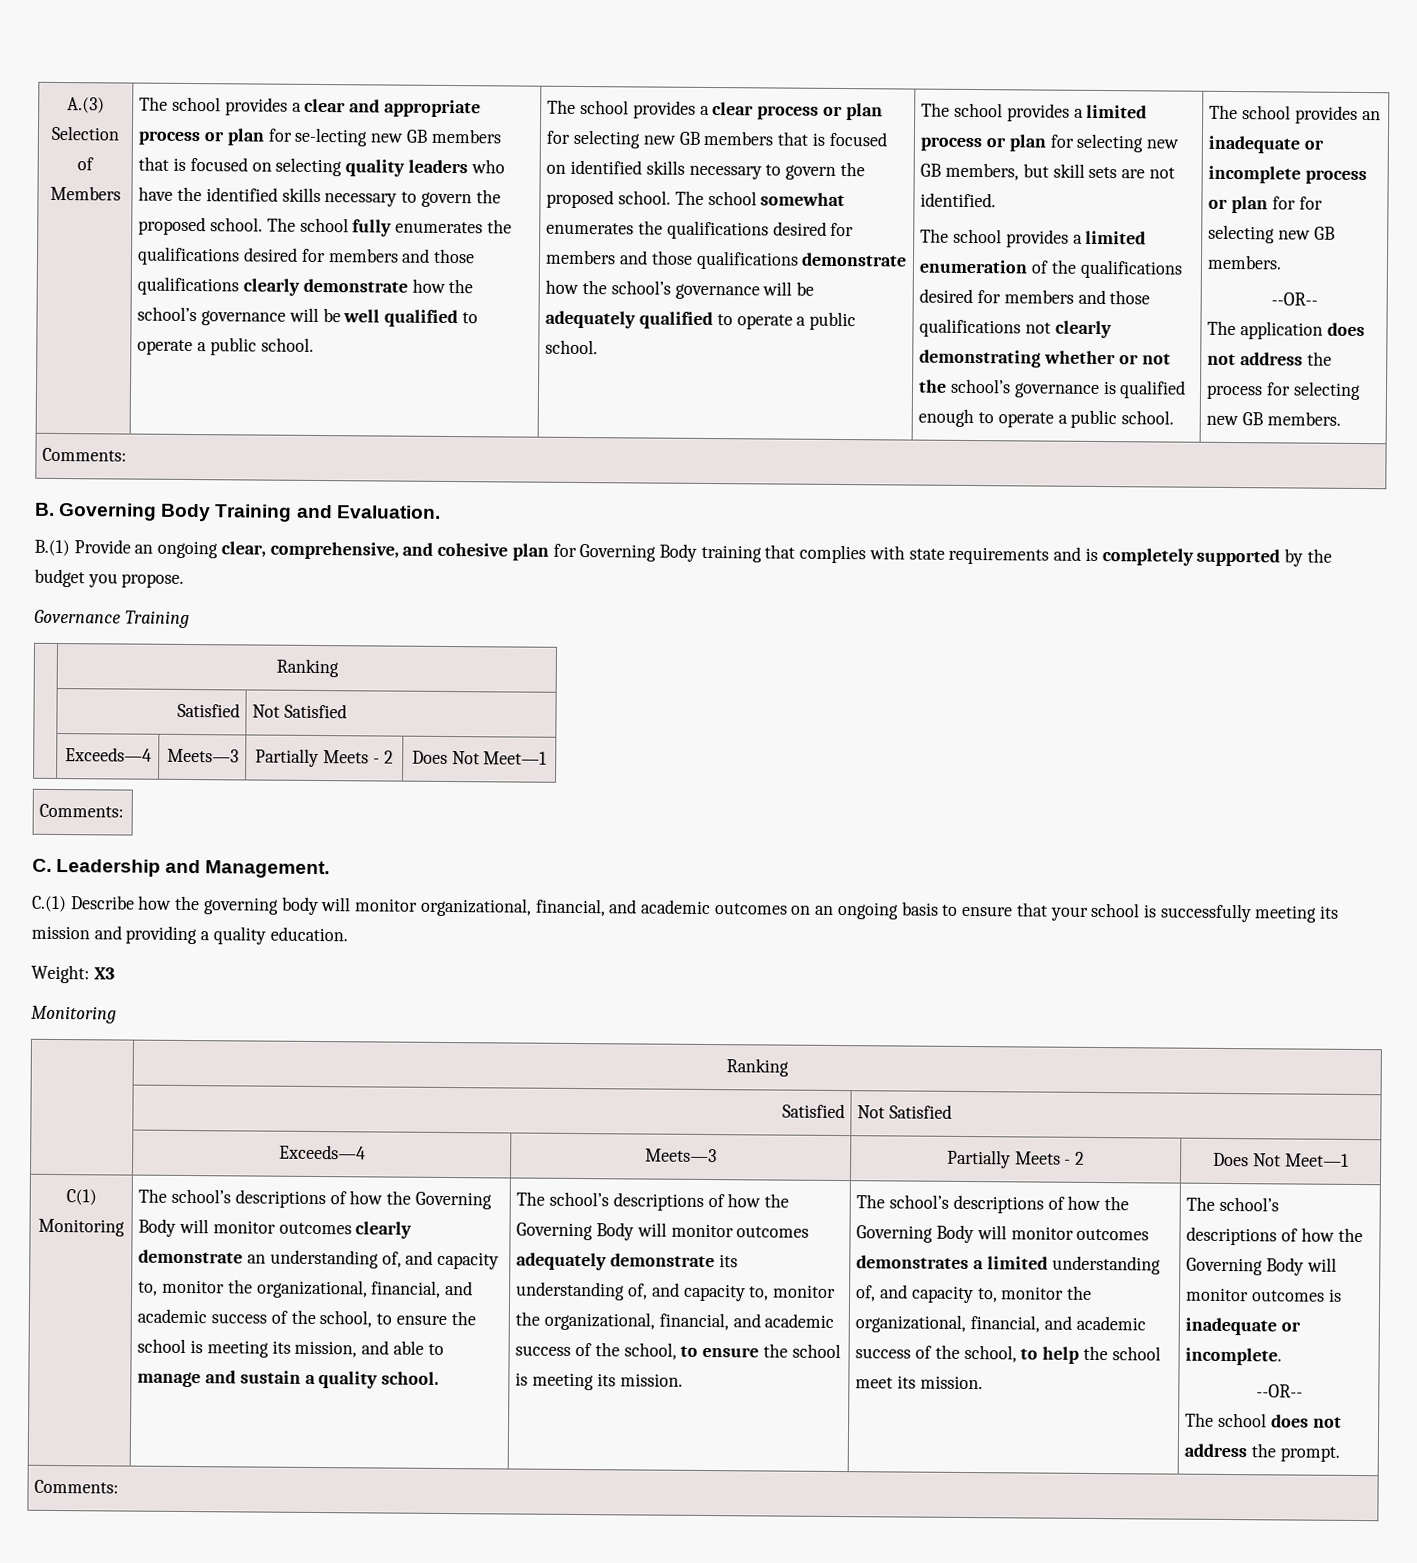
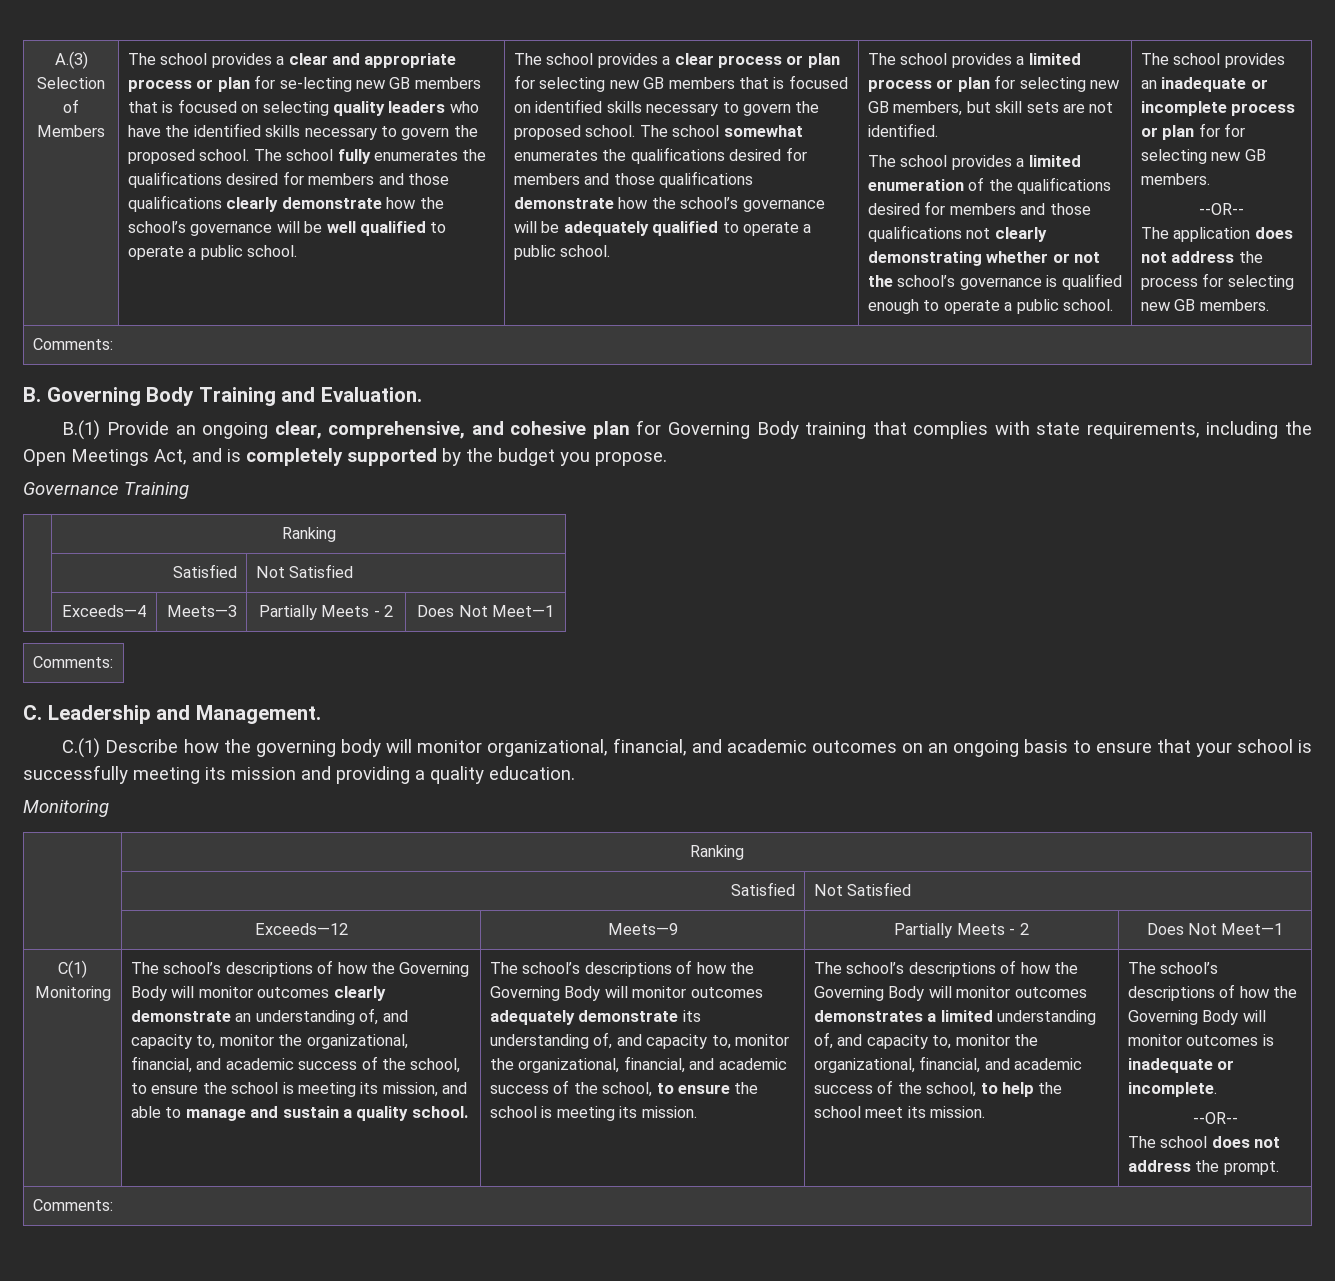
[948,546,1050,565] requirements -> [1086,421,1313,439] [23,449,187,466] requirements, including the Open Meetings Act,
[31,964,115,984] // Weight: X3 -> (575, 773) none
[278,1144,366,1160] [645,1148,717,1163] Exceeds—4 | Meets—3 -> [254,923,348,935] [607,923,678,935] Exceeds—12 | Meets—9

